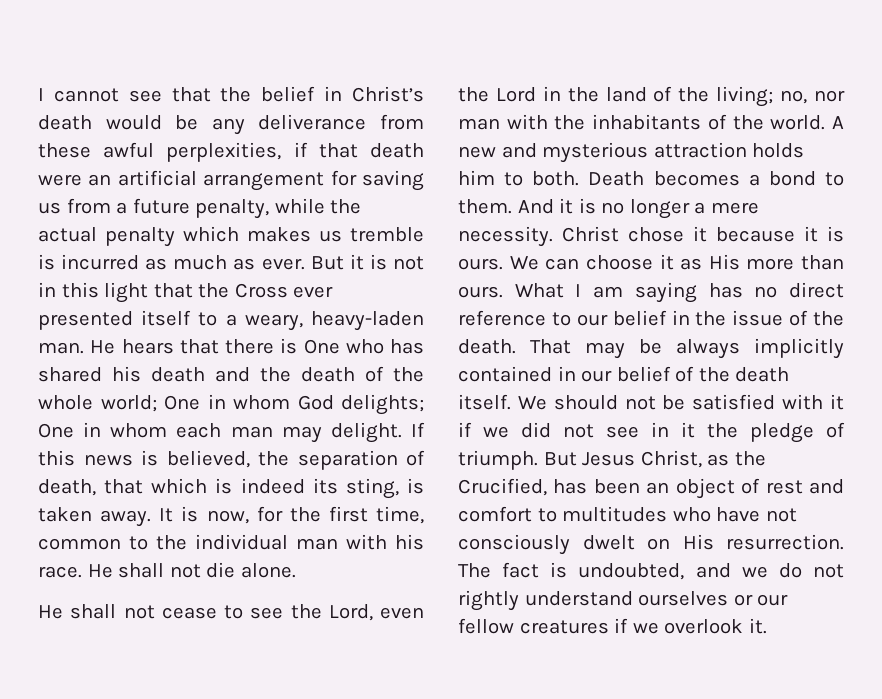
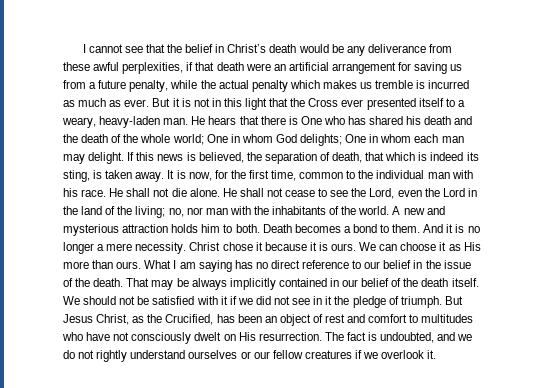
(296, 570) // -> (220, 192) none

